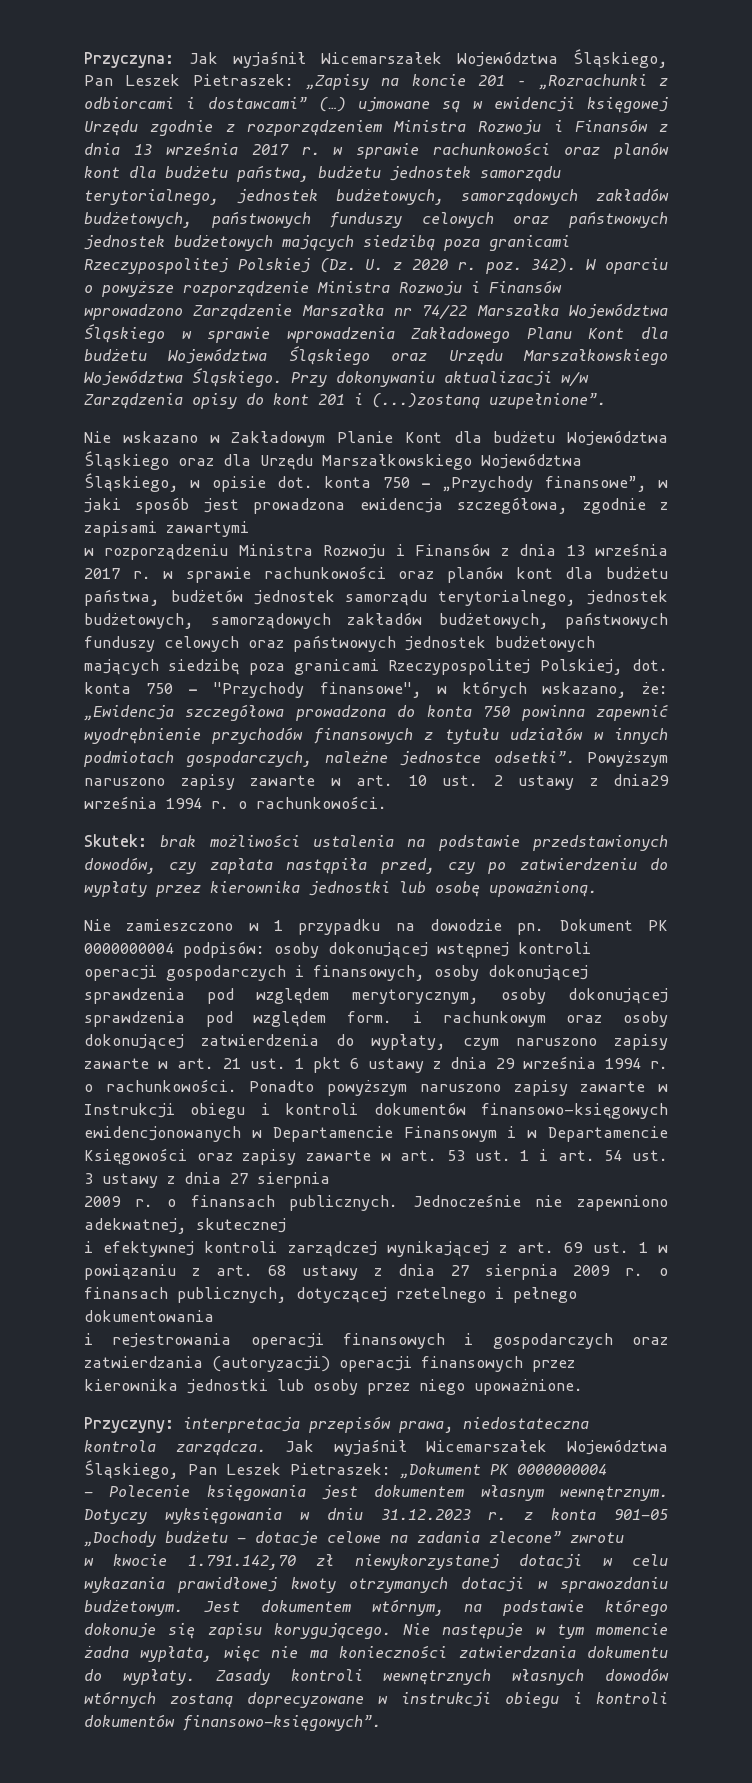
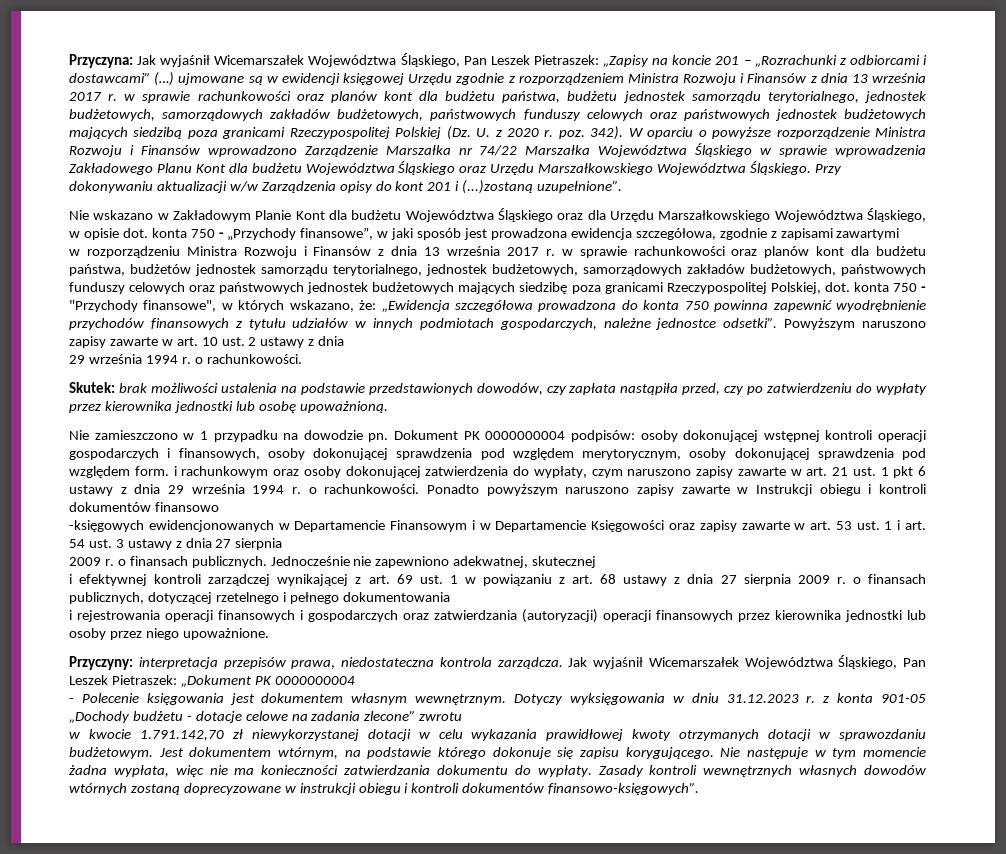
[613,774,669,786] dnia29 -> [318,336,345,346] [69,355,85,364] dnia // 29
[481,1103,668,1119] finansowo-księgowych -> [154,502,219,512] [69,520,144,532] finansowo // -księgowych

